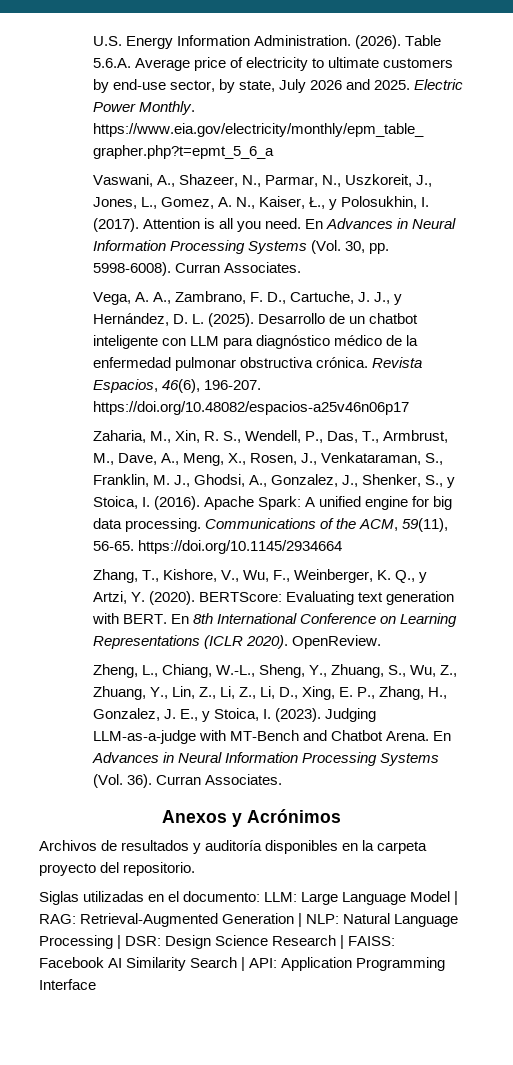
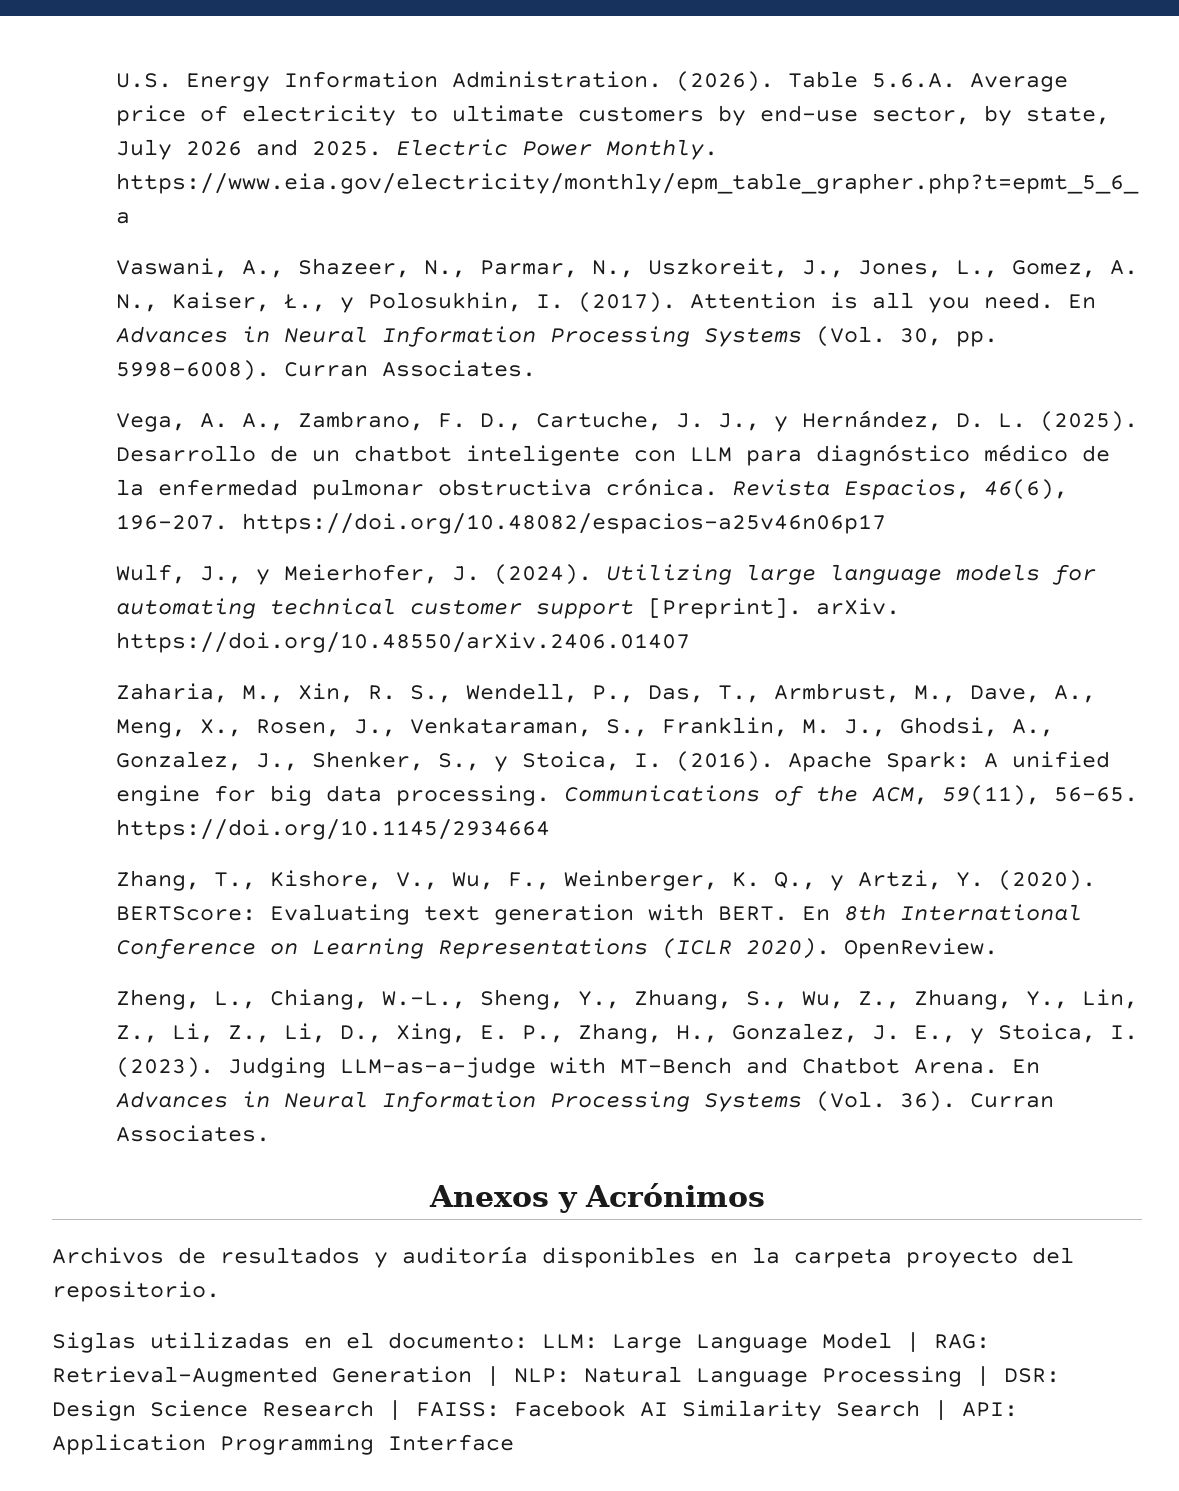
(409, 408) none -> [115,564,1096,585] [115,598,900,619] [115,632,690,653] // Wulf, J., y Meierhofer, J. (2024). Utilizing large language models for automating technical customer support [Preprint]. arXiv. https://doi.org/10.48550/arXiv.2406.01407

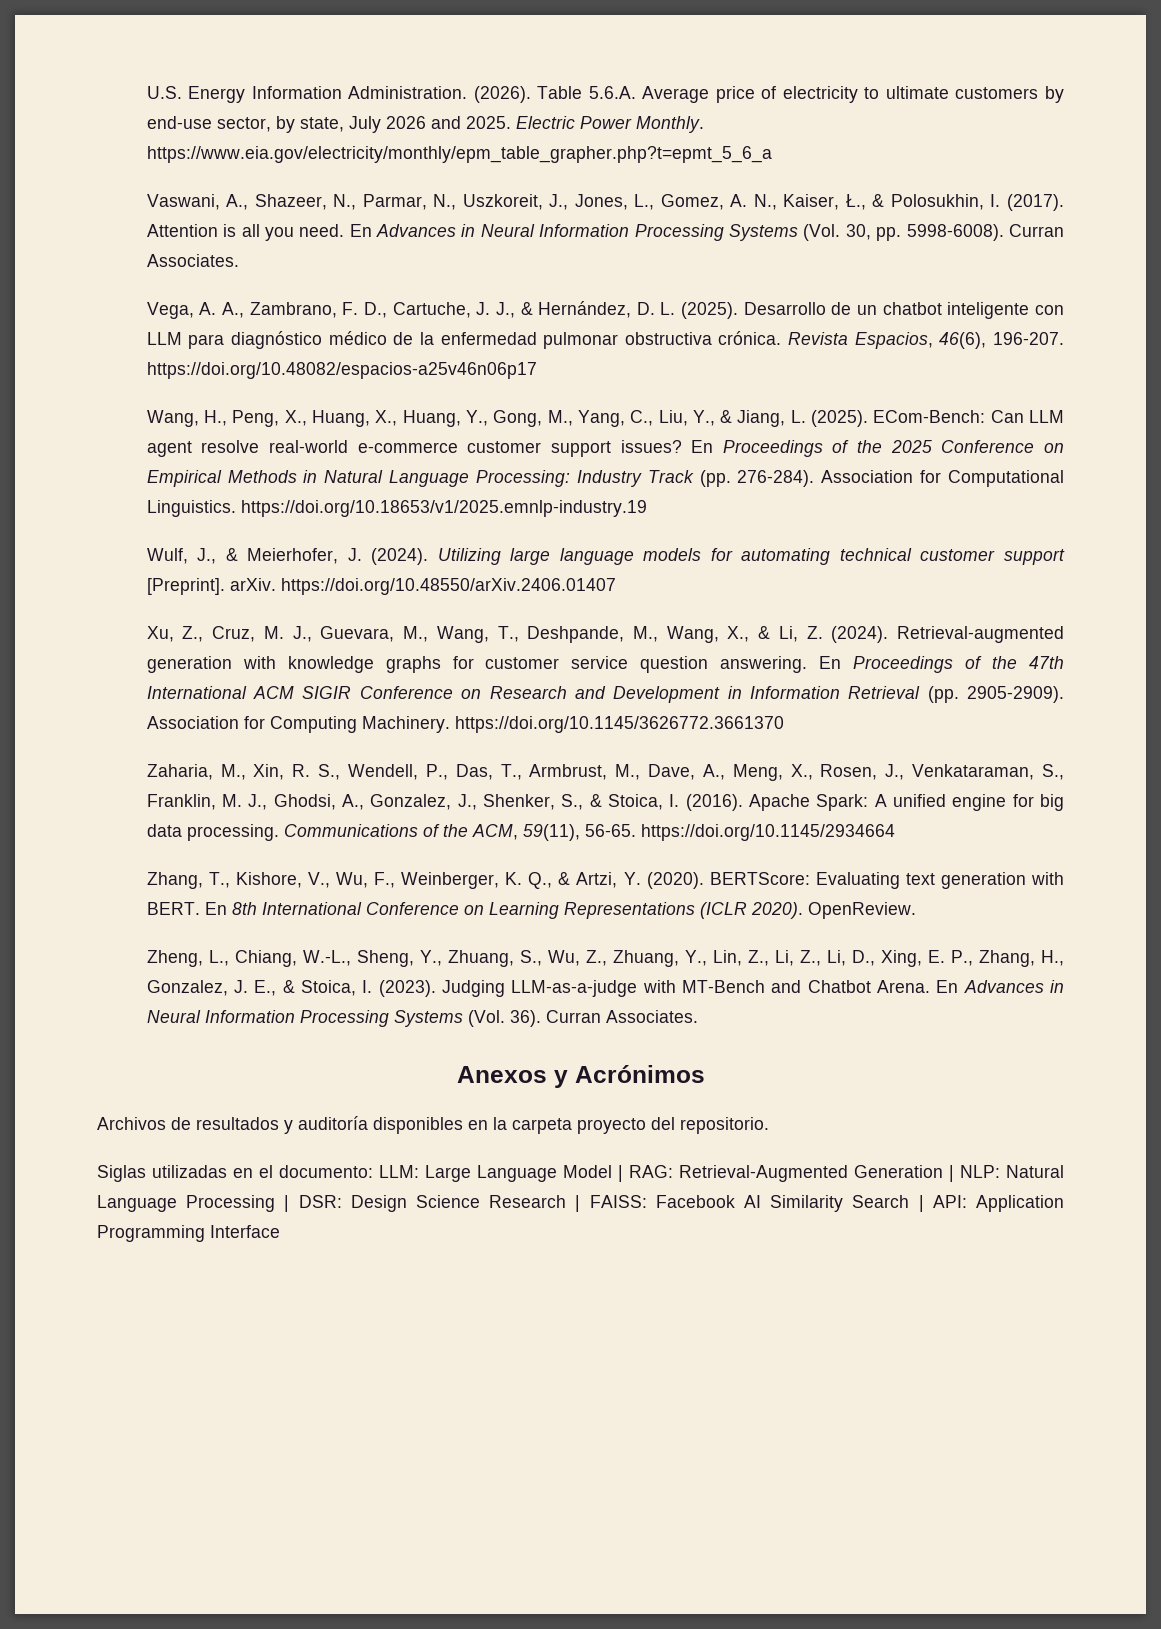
[339,297,354,313] y -> [872,194,885,207] &
[773,416,788,432] y -> [520,302,533,315] &
(886, 523) none -> [146,410,1064,427] [146,440,1064,457] [146,470,1065,487] [146,500,647,517] // Wang, H., Peng, X., Huang, X., Huang, Y., Gong, M., Yang, C., Liu, Y., & Jiang, L. (2025). ECom-Bench: Can LLM agent resolve real-world e-commerce customer support issues? En Proceedings of the 2025 Conference on Empirical Methods in Natural Language Processing: Industry Track (pp. 276-284). Association for Computational Linguistics. https://doi.org/10.18653/v1/2025.emnlp-industry.19
[255,569,270,585] y -> [225,548,238,561] &
(690, 642) none -> [146,626,1064,643] [146,656,1064,673] [146,686,1065,703] [146,716,784,733] // Xu, Z., Cruz, M. J., Guevara, M., Wang, T., Deshpande, M., Wang, X., & Li, Z. (2024). Retrieval-augmented generation with knowledge graphs for customer service question answering. En Proceedings of the 47th International ACM SIGIR Conference on Research and Development in Information Retrieval (pp. 2905-2909). Association for Computing Machinery. https://doi.org/10.1145/3626772.3661370
[493,756,508,772] y -> [589,794,602,807] &
[829,875,844,891] y -> [558,872,571,885] &
[969,1028,984,1044] y -> [282,980,295,993] &

